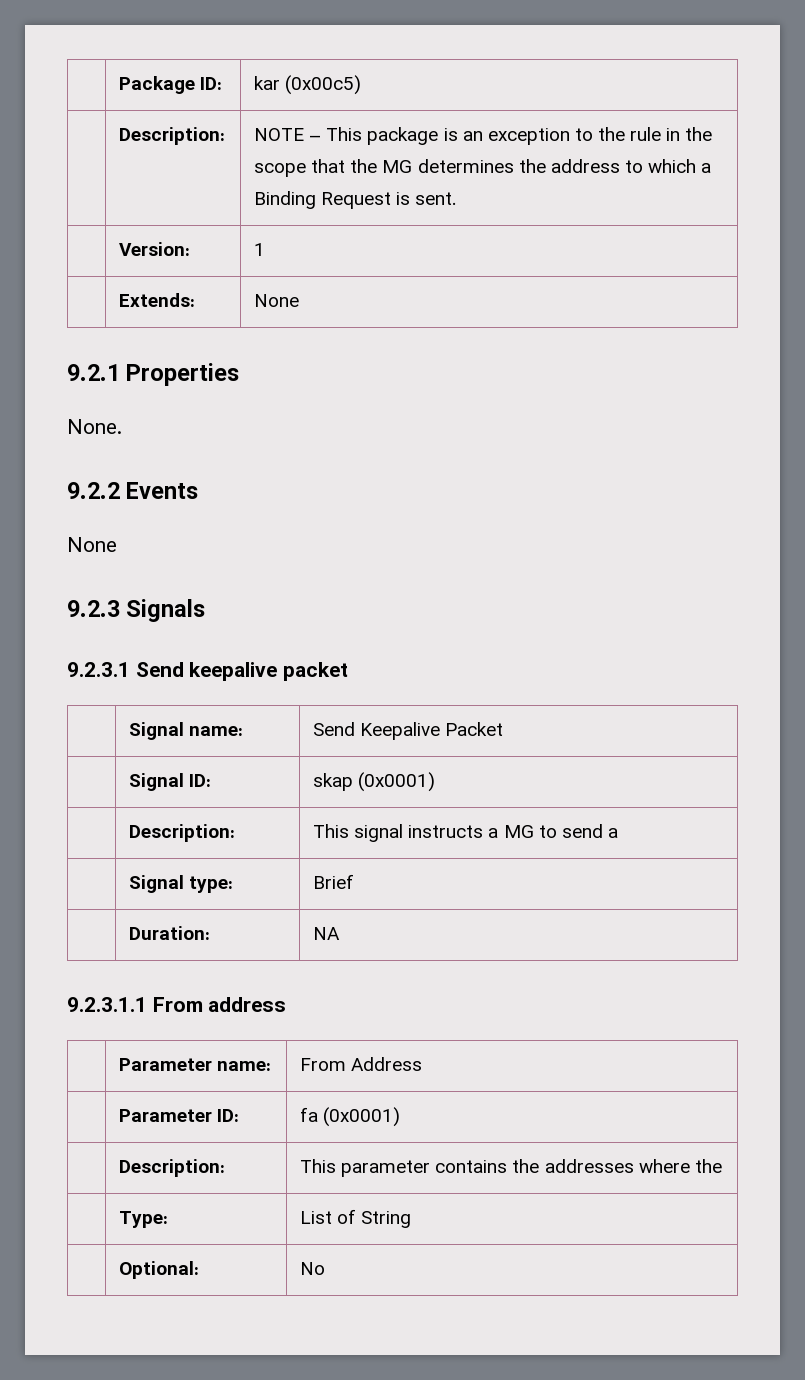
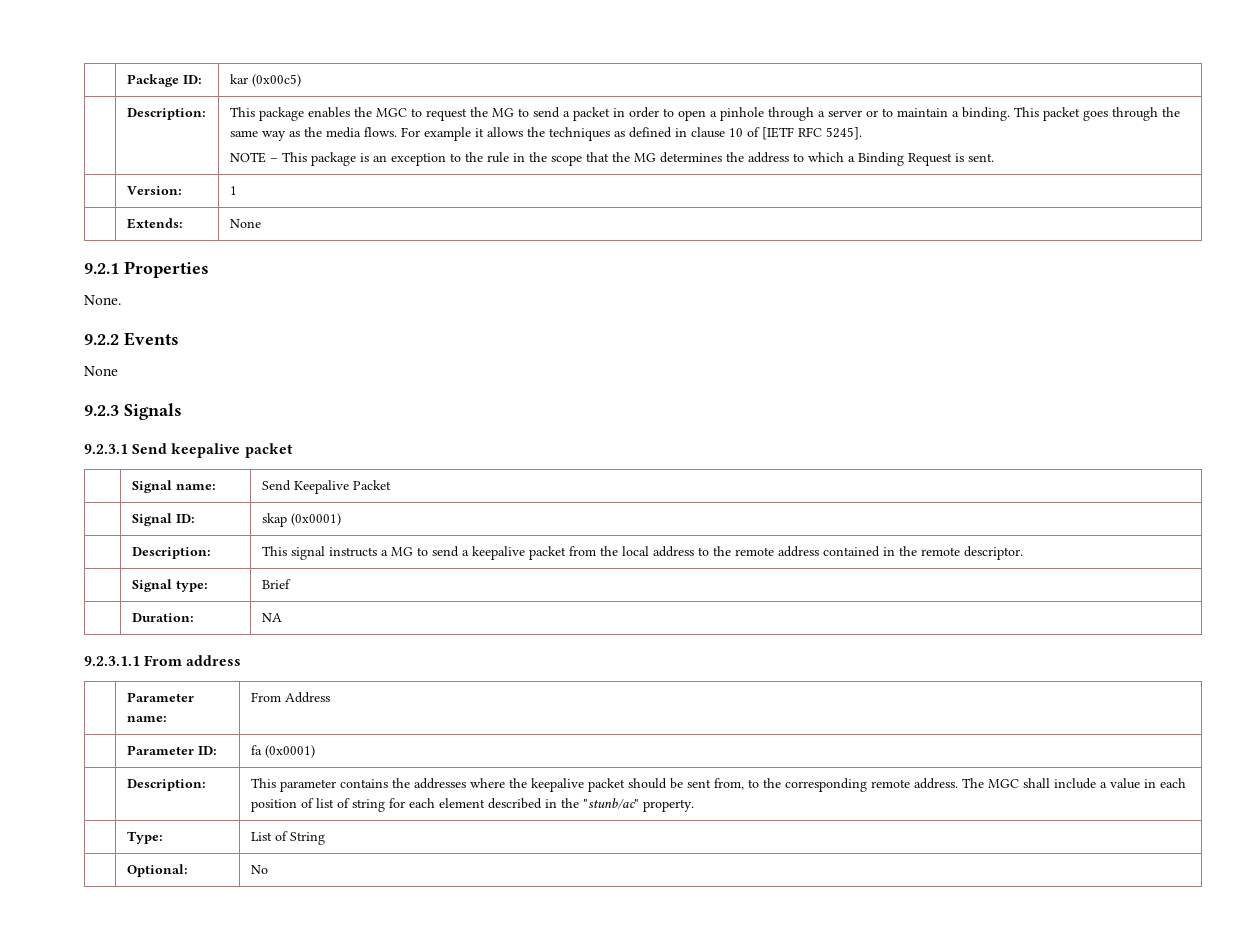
(226, 136) none -> [229,107,1180,121] [229,127,862,141] This package enables the MGC to request the MG to send a packet in order to open a pinhole through a server or to maintain a binding. This packet goes through the same way as the media flows. For example it allows the techniques as defined in clause 10 of [IETF RFC 5245]. //
(618, 833) none -> [471,546,1023,560] keepalive packet from the local address to the remote address contained in the remote descriptor.
(722, 1166) none -> [530,778,1186,792] [250,798,694,812] keepalive packet should be sent from, to the corresponding remote address. The MGC shall include a value in each position of list of string for each element described in the "stunb/ac" property.

